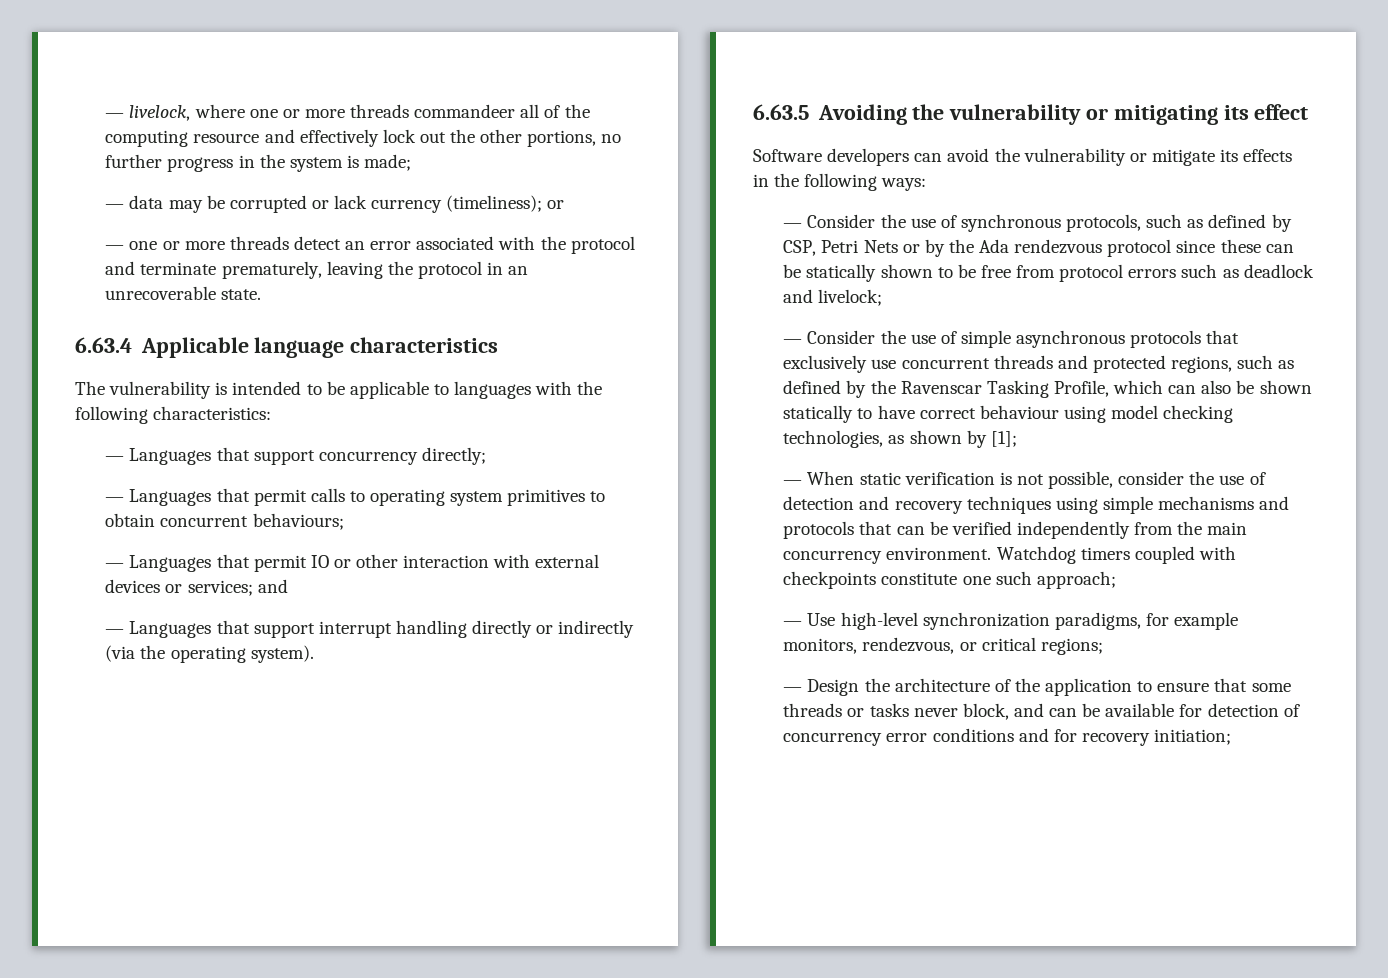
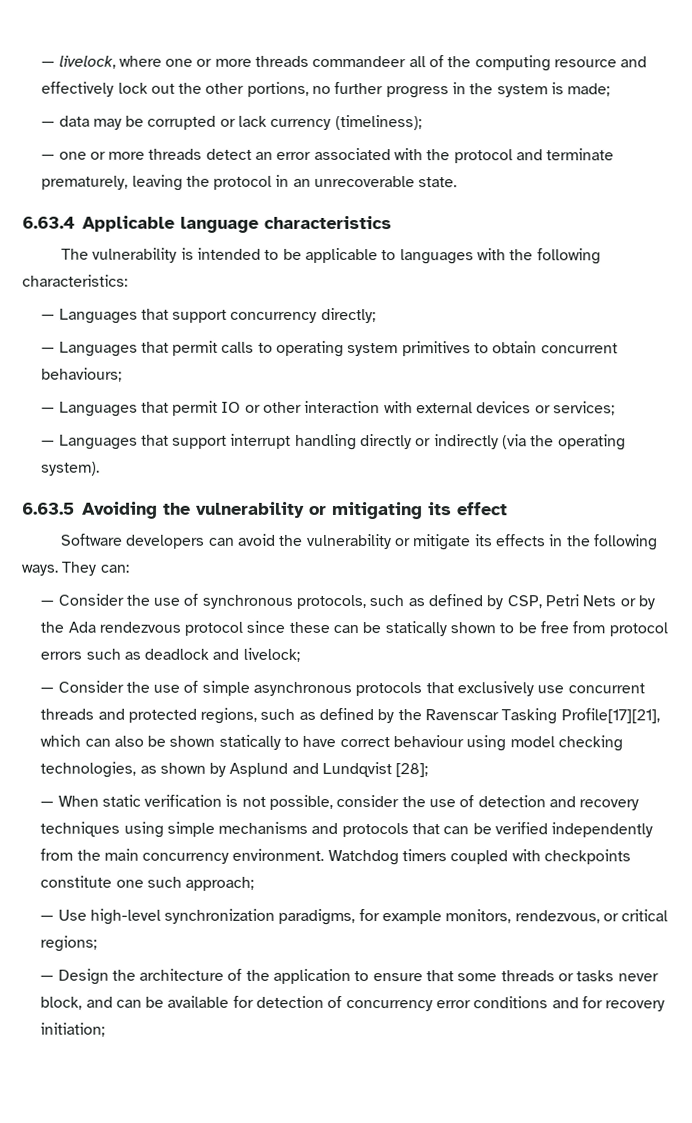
[547,200,565,209] or -> (422, 122) none
[257,579,288,593] and -> (616, 408) none
[881,178,927,191] ways: -> [21,561,129,576] ways. They can:
[1053,380,1109,397] Profile, -> [560,708,660,724] Profile[17][21],
[990,431,1017,447] [1]; -> [229,761,429,778] Asplund and Lundqvist [28];

